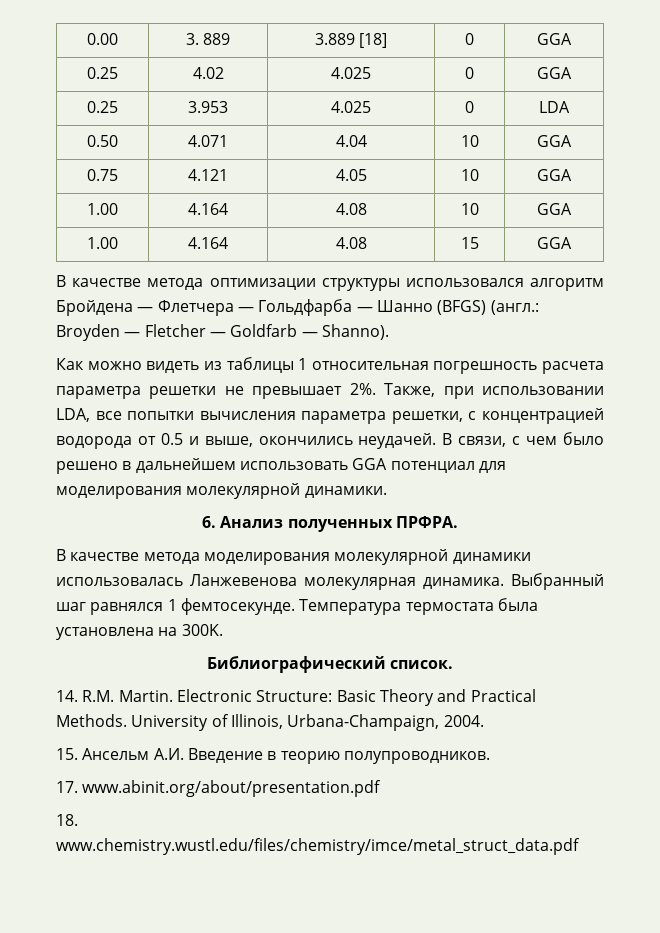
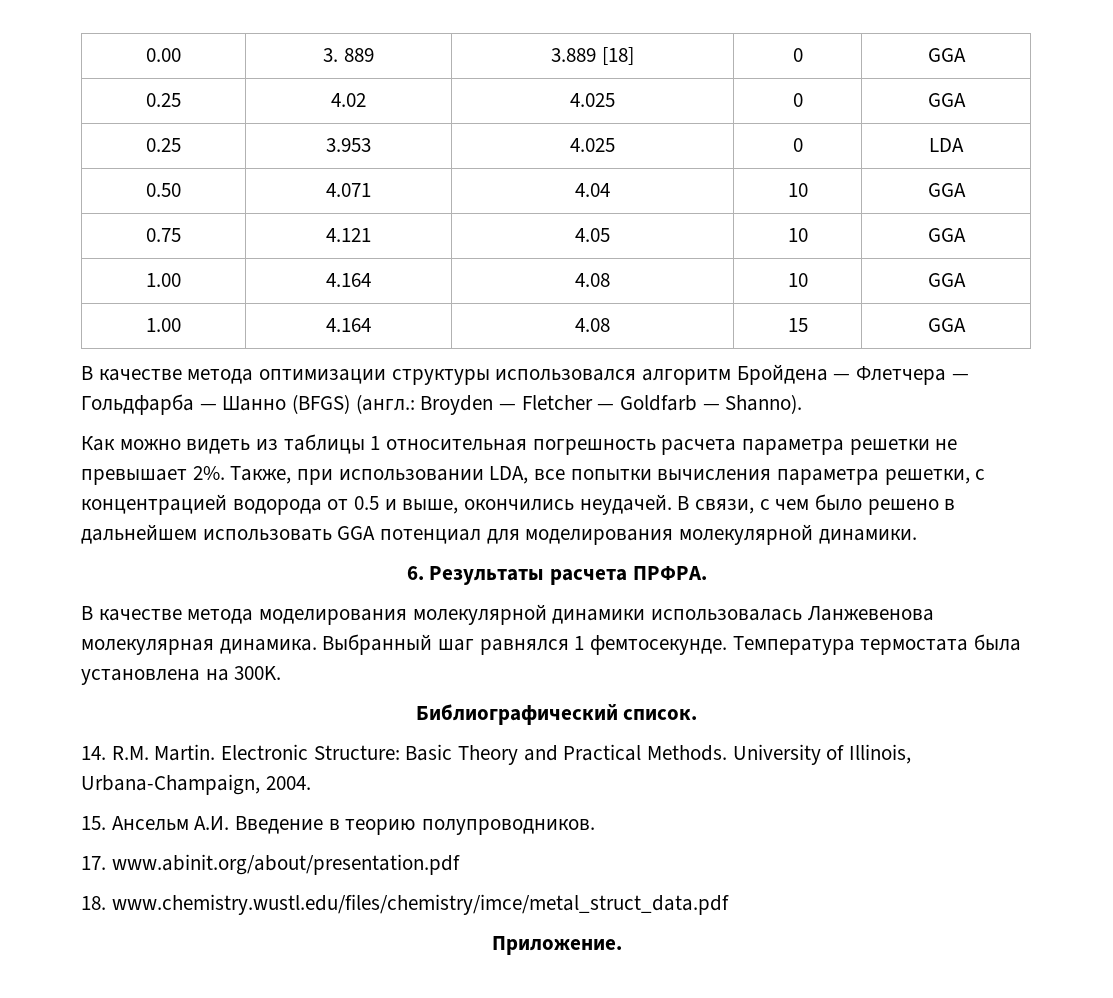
[220,516,393,532] Анализ полученных -> [429,566,627,585] Результаты расчета
(580, 846) none -> [491,936,622,955] // Приложение.

